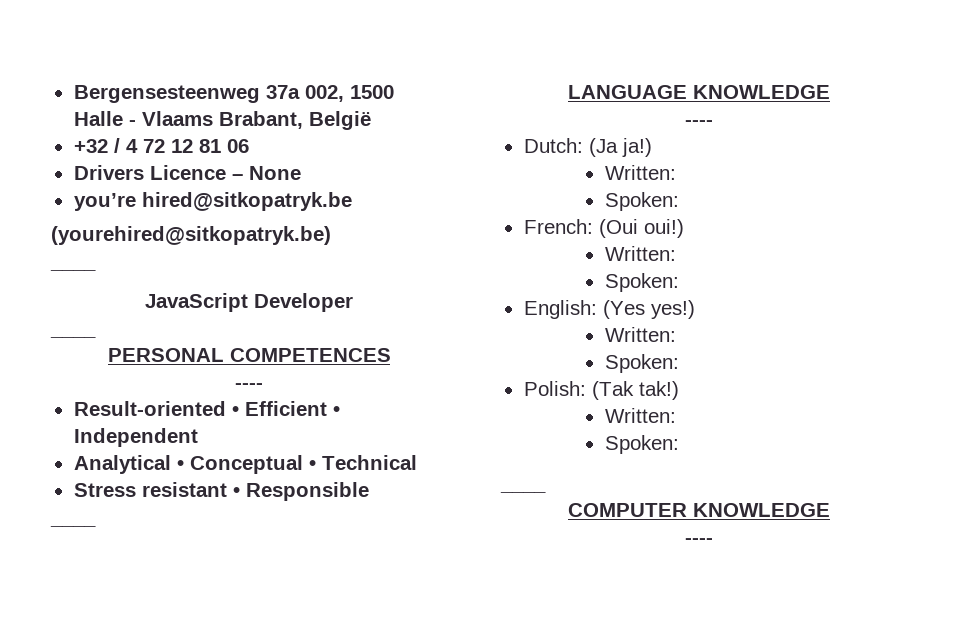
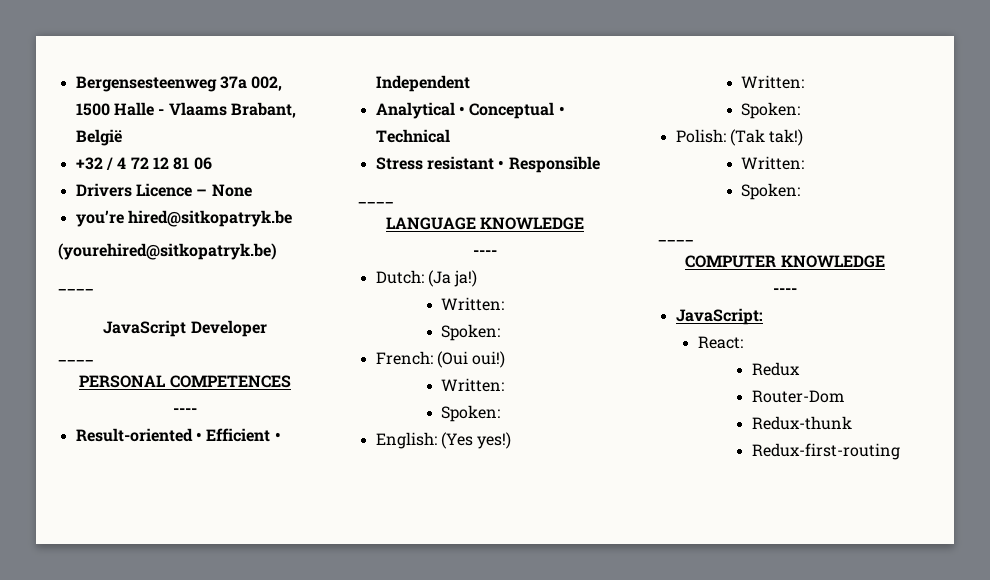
(713, 541) none -> [675,308,763,325] [697,336,743,349] [751,362,800,376] [751,390,844,403] [751,416,852,430] [751,443,900,460] // JavaScript: // React: // Redux // Router-Dom // Redux-thunk // Redux-first-routing

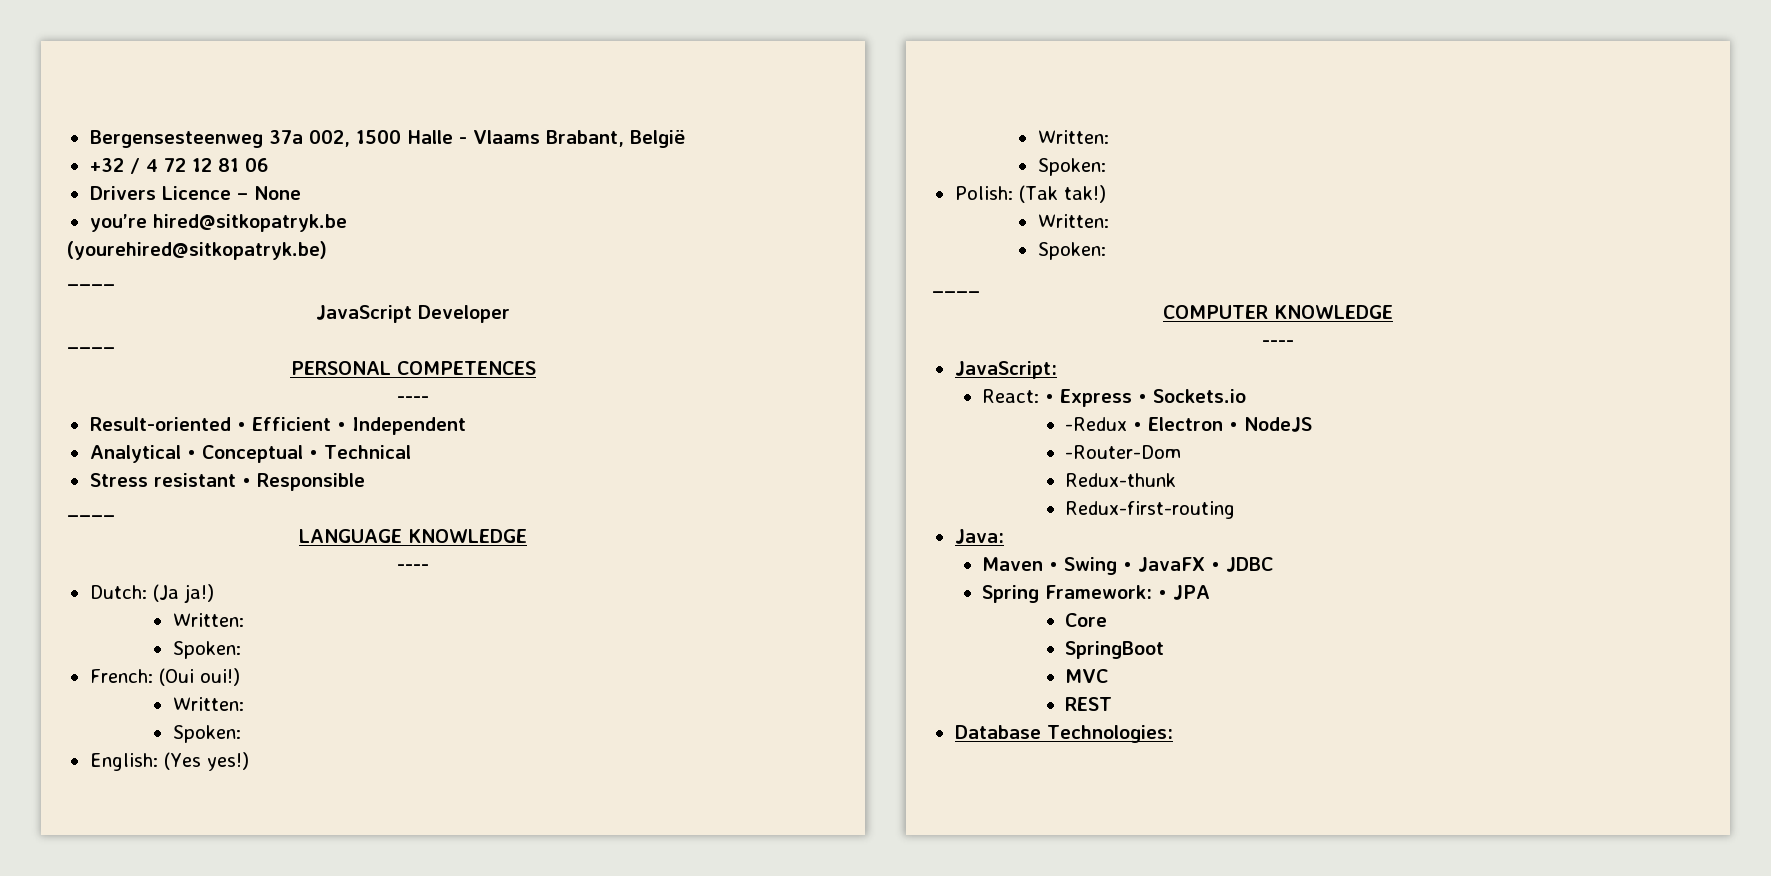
[751,362,800,376] [751,390,844,403] [751,416,852,430] [751,443,900,460] // Redux // Router-Dom // Redux-thunk // Redux-first-routing -> [1045,389,1247,407] [1065,417,1313,432] [1065,445,1182,459] [1065,473,1177,487] [1065,501,1236,519] [954,529,1004,544] [982,557,1274,575] [982,585,1211,603] [1065,613,1108,627] [1065,641,1165,659] [1065,669,1109,683] [1065,697,1113,711] [954,725,1173,743] • Express • Sockets.io // -Redux • Electron • NodeJS // -Router-Dom // Redux-thunk // Redux-first-routing // Java: // Maven • Swing • JavaFX • JDBC // Spring Framework: • JPA // Core // SpringBoot // MVC // REST // Database Technologies:

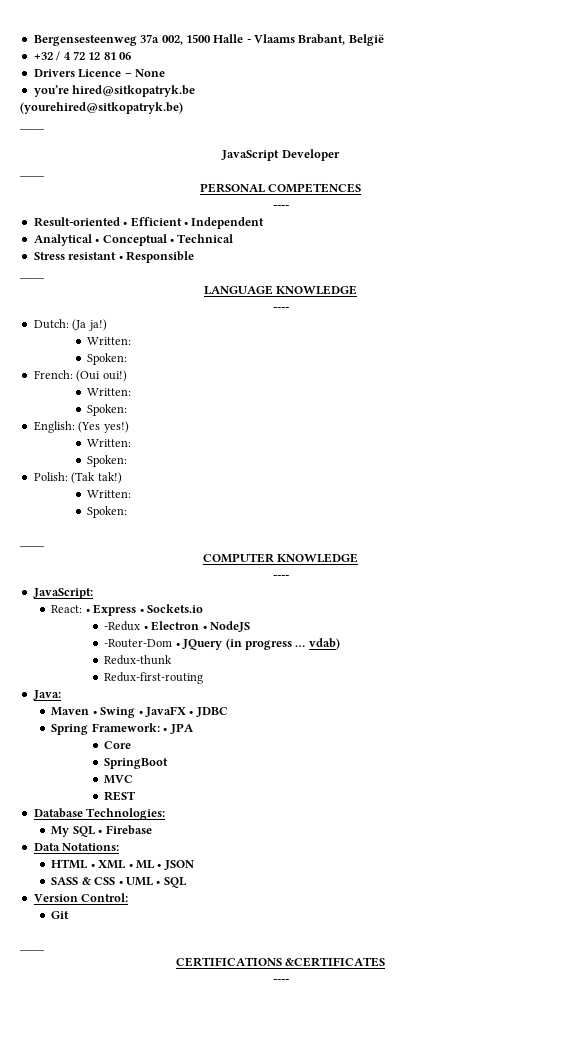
(1182, 452) none -> [175,638,340,650] • JQuery (in progress … vdab)
(1173, 734) none -> [51,825,152,837] [33,843,120,851] [51,859,194,870] [51,877,186,888] [33,893,129,902] [51,911,70,919] [20,949,45,951] [175,957,386,967] [272,979,289,983] // My SQL • Firebase // Data Notations: // HTML • XML • ML • JSON // SASS & CSS • UML • SQL // Version Control: // Git // ____ // CERTIFICATIONS &CERTIFICATES // ----

